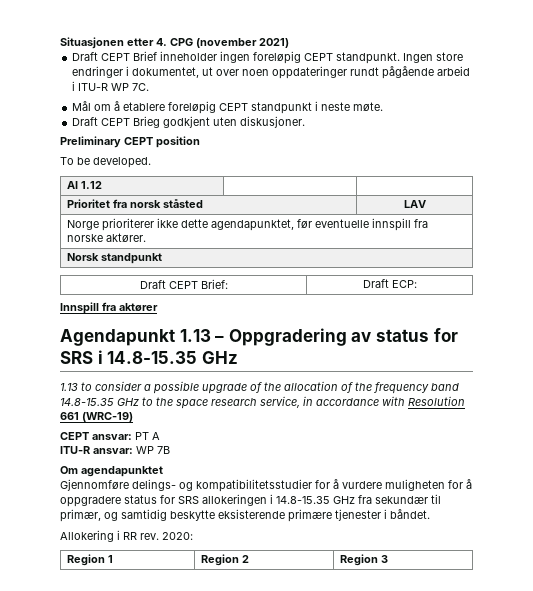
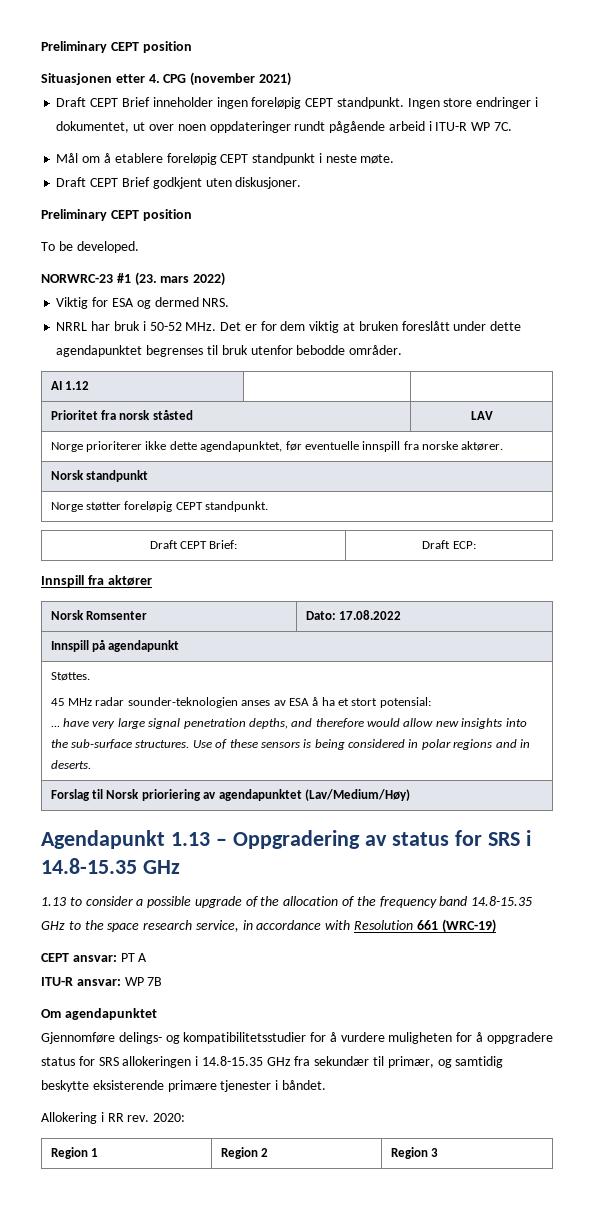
(60, 43) none -> [41,41,192,53] Preliminary CEPT position //
[133,116,161,128] Brieg -> [121,177,150,187] Brief
(151, 162) none -> [41,272,226,286] [56,297,230,309] [56,321,522,333] [56,345,403,357] // NORWRC-23 #1 (23. mars 2022) // Viktig for ESA og dermed NRS. // NRRL har bruk i 50-52 MHz. Det er for dem viktig at bruken foreslått under dette agendapunktet begrenses til bruk utenfor bebodde områder.
(163, 258) none -> [50,501,269,512] // Norge støtter foreløpig CEPT standpunkt.
(158, 307) none -> [50,610,148,620] [305,610,402,620] [50,640,180,652] [50,672,90,681] [50,697,431,708] [50,718,527,729] [50,739,530,750] [50,760,91,769] [50,789,410,801] // Norsk Romsenter | Dato: 17.08.2022 // Innspill på agendapunkt // Støttes. // 45 MHz radar sounder-teknologien anses av ESA å ha et stort potensial: // ... have very large signal penetration depths, and therefore would allow new insights into the sub-surface structures. Use of these sensors is being considered in polar regions and in deserts. // Forslag til Norsk prioriering av agendapunktet (Lav/Medium/Høy)

